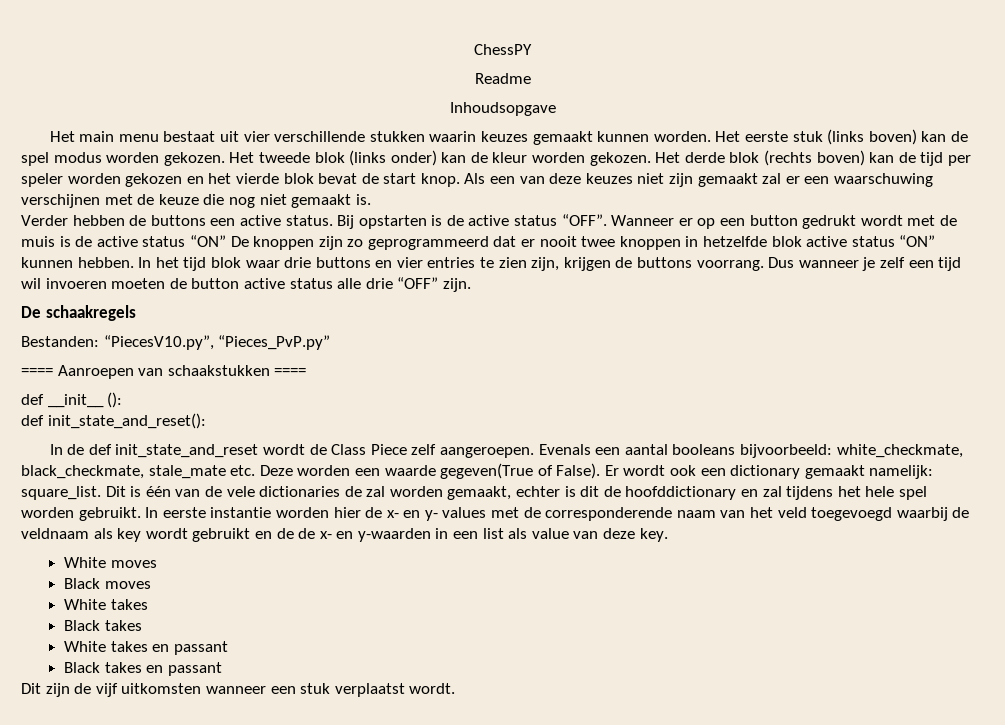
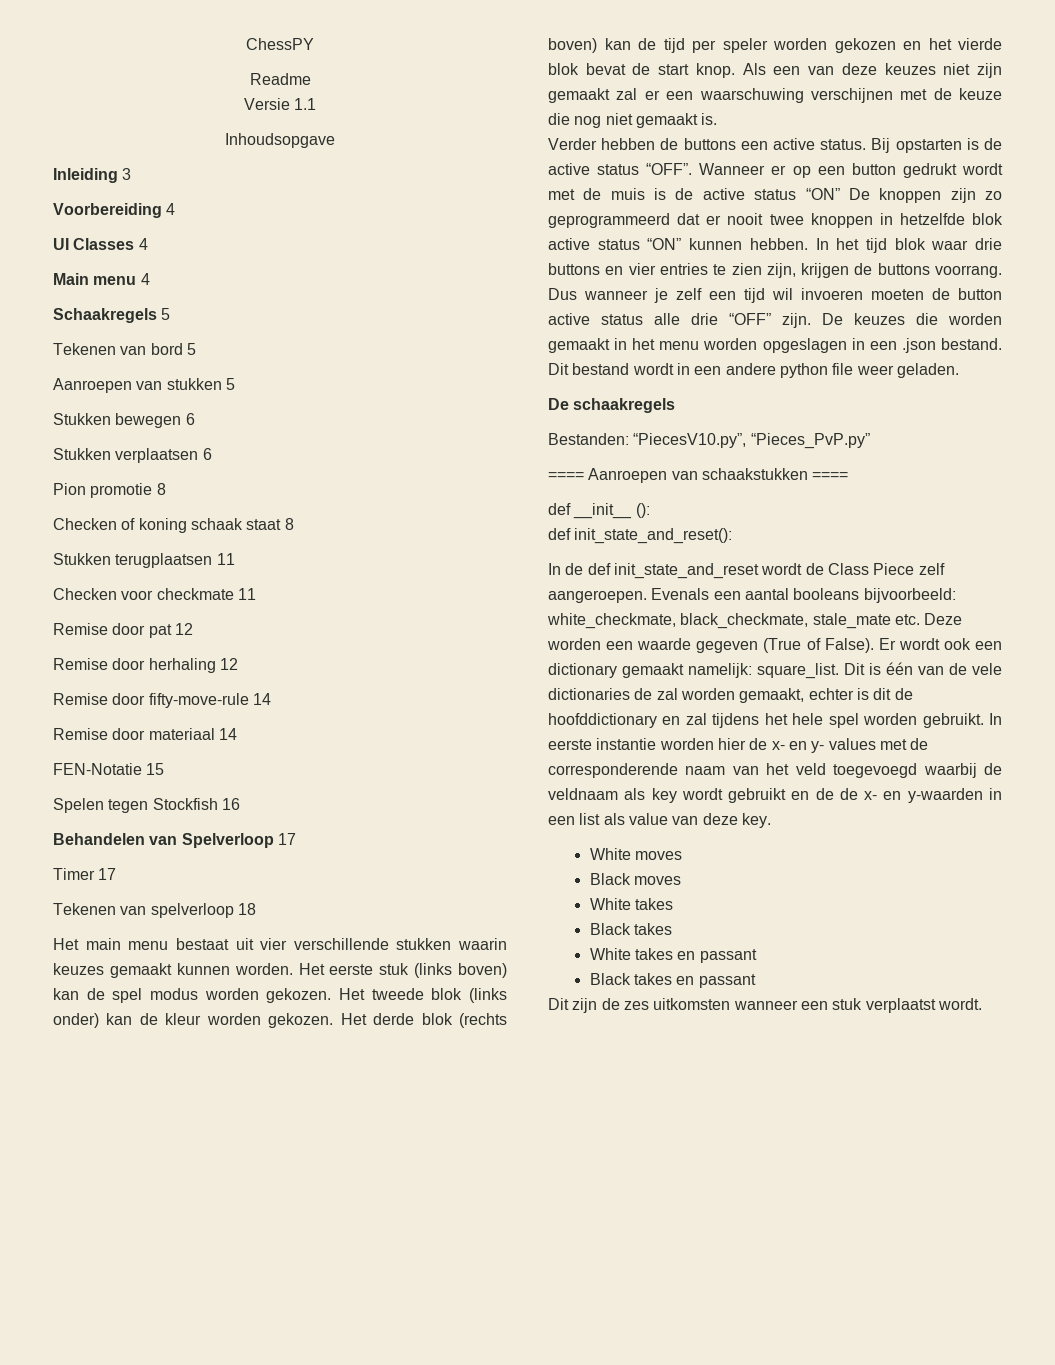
(531, 78) none -> [243,98,317,110] // Versie 1.1
(556, 109) none -> [53,168,132,183] [53,203,176,218] [53,238,148,250] [53,273,150,285] [53,308,171,323] [53,343,196,355] [53,378,235,393] [53,413,195,428] [53,448,212,463] [53,483,166,498] [53,518,294,533] [53,553,235,568] [53,588,256,600] [53,623,193,638] [53,658,238,673] [53,693,271,708] [53,728,237,740] [53,763,165,775] [53,798,240,813] [53,833,296,848] [53,868,117,880] [53,903,256,918] // Inleiding 3 // Voorbereiding 4 // UI Classes 4 // Main menu 4 // Schaakregels 5 // Tekenen van bord 5 // Aanroepen van stukken 5 // Stukken bewegen 6 // Stukken verplaatsen 6 // Pion promotie 8 // Checken of koning schaak staat 8 // Stukken terugplaatsen 11 // Checken voor checkmate 11 // Remise door pat 12 // Remise door herhaling 12 // Remise door fifty-move-rule 14 // Remise door materiaal 14 // FEN-Notatie 15 // Spelen tegen Stockfish 16 // Behandelen van Spelverloop 17 // Timer 17 // Tekenen van spelverloop 18
(471, 285) none -> [822,313,1002,325] [548,338,1002,353] [548,363,959,378] De keuzes die worden gemaakt in het menu worden opgeslagen in een .json bestand. Dit bestand wordt in een andere python file weer geladen.
[440,463,534,479] gegeven(True -> [696,638,802,653] gegeven (True
[95,683,118,697] vijf -> [623,1001,649,1010] zes

